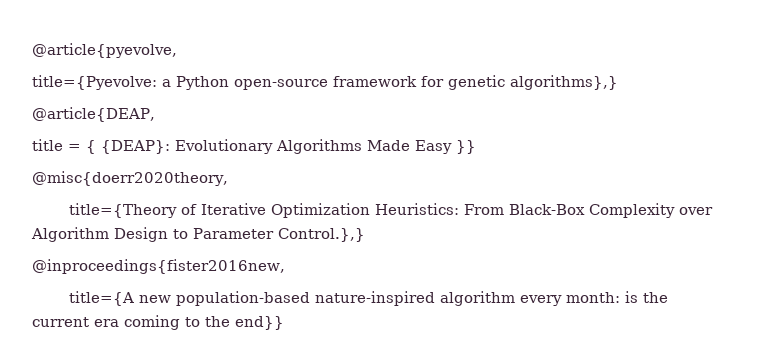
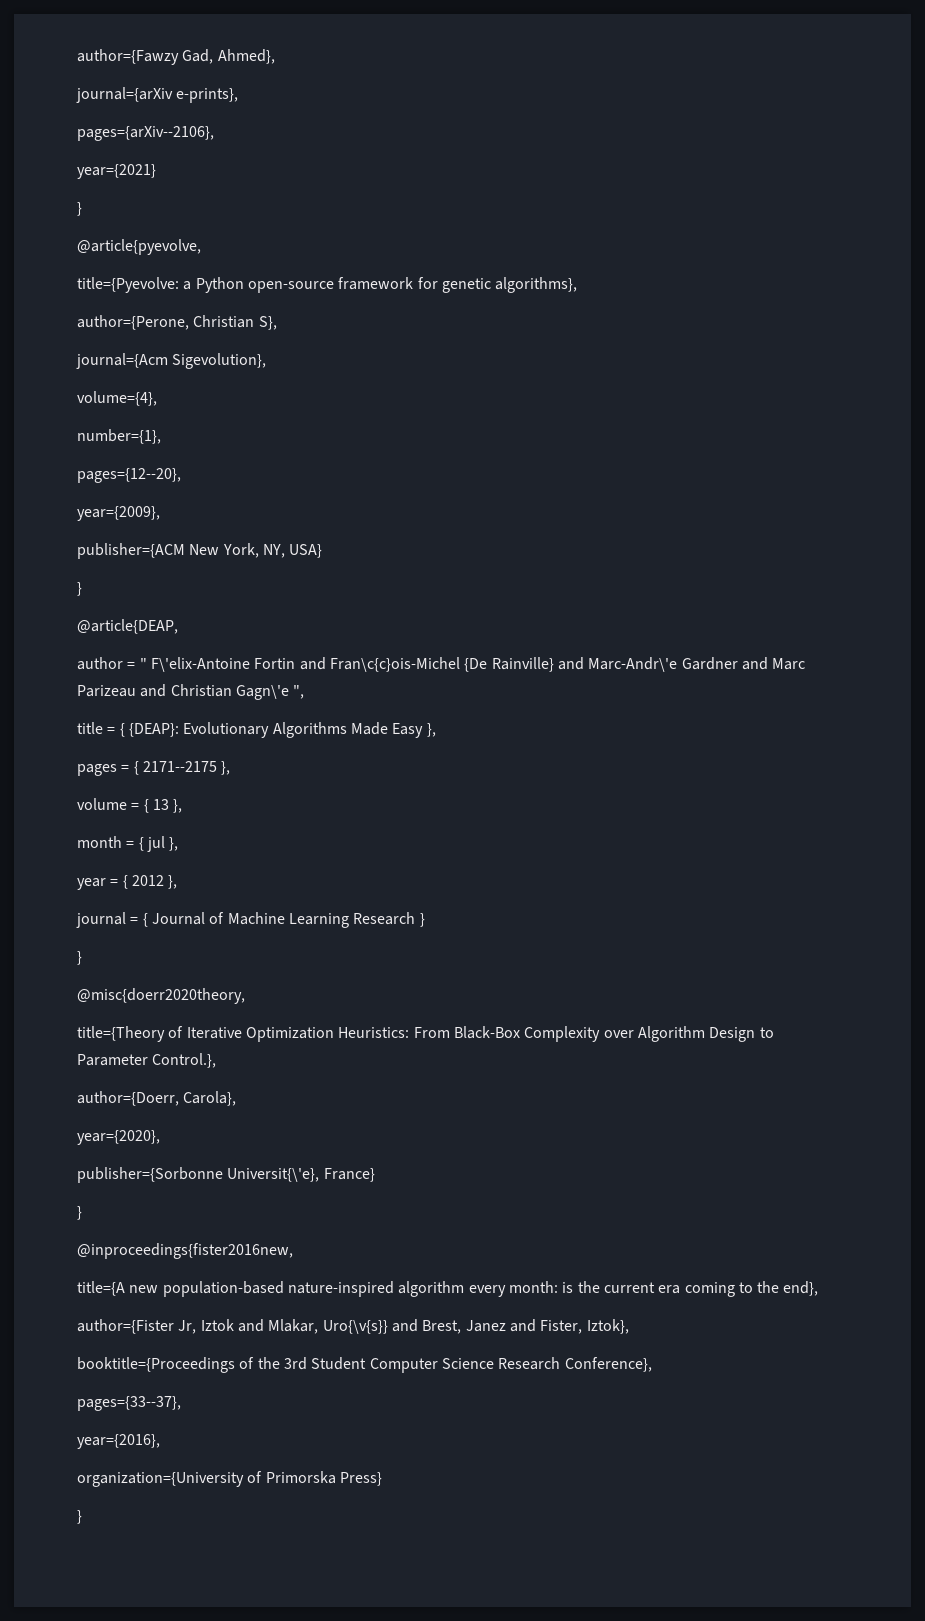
(32, 50) none -> [77,49,275,65] [76,87,239,103] [77,126,214,141] [77,164,156,179] [77,202,82,216] author={Fawzy Gad, Ahmed}, // journal={arXiv e-prints}, // pages={arXiv--2106}, // year={2021} // } //
[510,75,618,90] [32,107,155,122] algorithms},} // @article{DEAP, -> [495,277,578,293] [77,315,277,330] [76,353,267,369] [77,391,157,406] [77,429,161,444] [77,468,181,483] [77,506,160,521] [77,543,323,559] [77,582,82,596] [77,619,178,634] [77,657,806,672] [77,684,305,700] algorithms}, // author={Perone, Christian S}, // journal={Acm Sigevolution}, // volume={4}, // number={1}, // pages={12--20}, // year={2009}, // publisher={ACM New York, NY, USA} // } // @article{DEAP, // author = " F\'elix-Antoine Fortin and Fran\c{c}ois-Michel {De Rainville} and Marc-Andr\'e Gardner and Marc Parizeau and Christian Gagn\'e ",
[456,140,476,154] }} -> [426,723,436,737] [77,761,231,776] [77,798,183,813] [77,836,179,852] [77,875,178,890] [76,912,425,928] [77,951,82,965] }, // pages = { 2171--2175 }, // volume = { 13 }, // month = { jul }, // year = { 2012 }, // journal = { Journal of Machine Learning Research } // }
[278,228,365,242] Control.},} -> [152,1053,217,1068] [77,1091,237,1106] [77,1130,160,1145] [77,1167,375,1183] [77,1206,82,1220] Control.}, // author={Doerr, Carola}, // year={2020}, // publisher={Sorbonne Universit{\'e}, France} // }
[235,316,284,330] end}} -> [783,1281,819,1296] [77,1319,629,1334] [77,1357,652,1373] [77,1396,181,1411] [77,1434,160,1449] [77,1471,382,1487] [77,1510,82,1524] end}, // author={Fister Jr, Iztok and Mlakar, Uro{\v{s}} and Brest, Janez and Fister, Iztok}, // booktitle={Proceedings of the 3rd Student Computer Science Research Conference}, // pages={33--37}, // year={2016}, // organization={University of Primorska Press} // }

